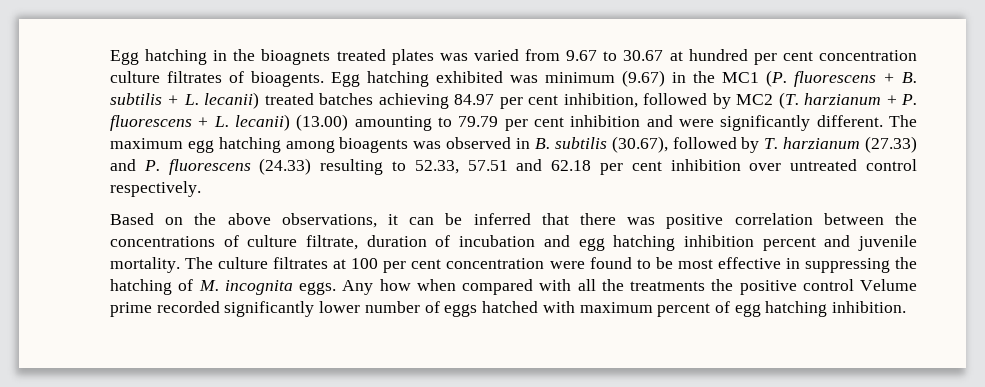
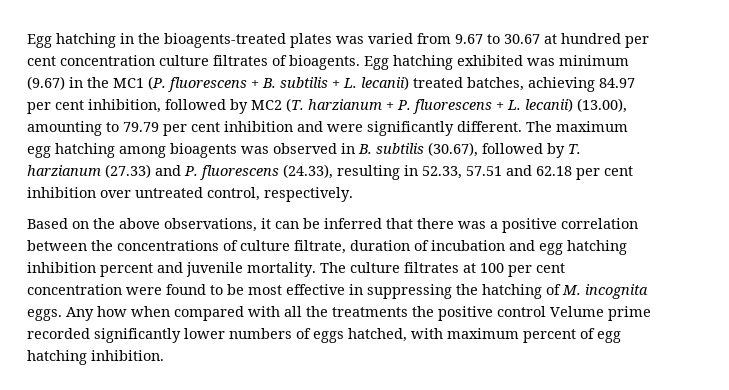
[261,49,386,65] bioagnets treated -> [164,33,286,48] bioagents-treated
[319,93,374,105] batches -> [467,77,524,91] batches,
[296,114,349,131] (13.00) -> [577,98,627,113] (13.00),
[259,158,407,175] (24.33) resulting to -> [283,164,418,180] (24.33), resulting in
[865,159,917,171] control -> [207,187,260,201] control,
(656, 221) none -> [490,221,498,229] a
[364,301,420,313] number -> [229,328,292,339] numbers
[482,301,539,313] hatched -> [348,328,407,342] hatched,

